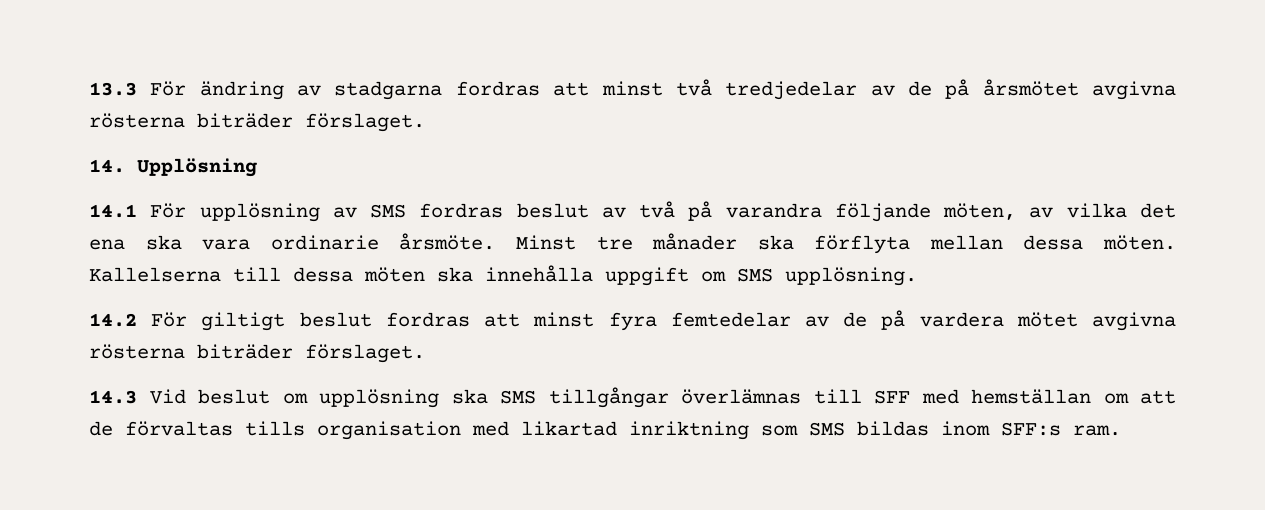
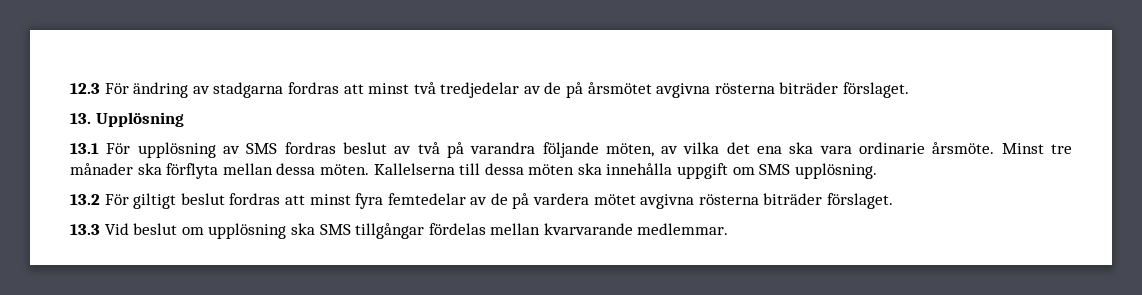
[89,82,137,96] 13.3 -> [70,83,100,94] 12.3
[89,159,125,173] 14. -> [70,113,91,124] 13.
[89,204,137,218] 14.1 -> [70,143,99,154] 13.1
[89,313,137,327] 14.2 -> [70,194,100,205] 13.2
[89,390,137,404] 14.3 -> [70,224,100,235] 13.3
[681,389,1176,404] [89,421,1121,440] överlämnas till SFF med hemställan om att de förvaltas tills organisation med likartad inriktning som SMS bildas inom SFF:s ram. -> [428,223,729,235] fördelas mellan kvarvarande medlemmar.

